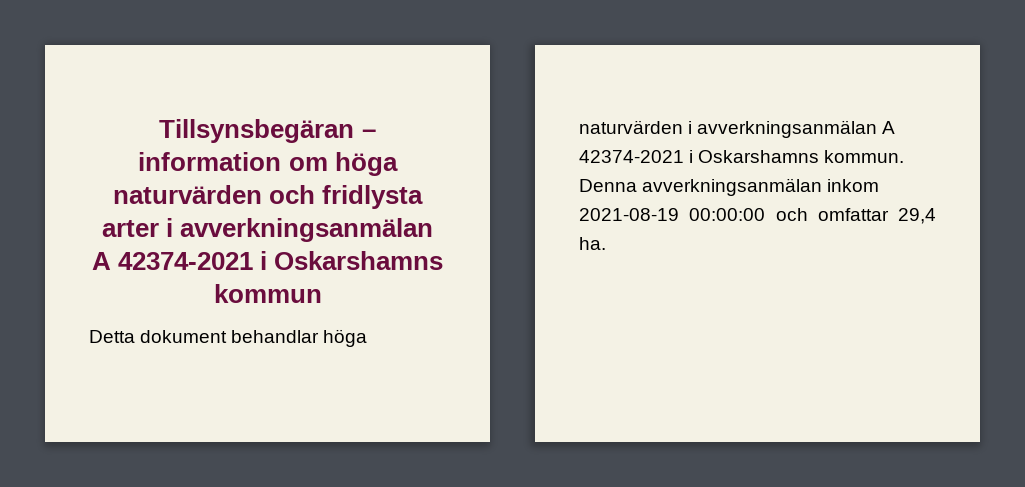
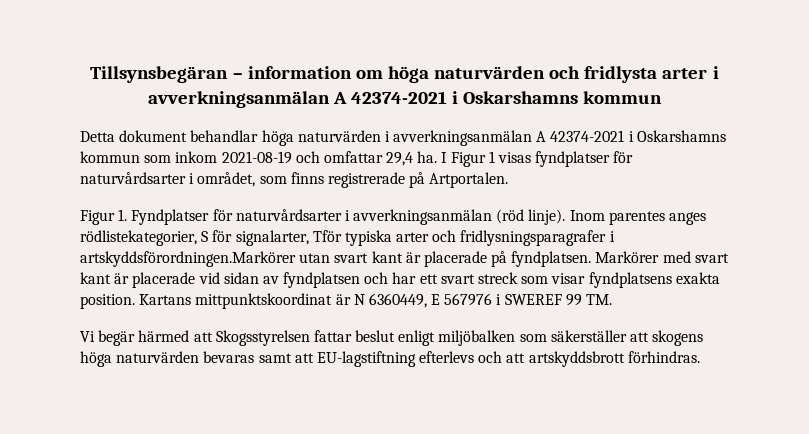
[824,150,905,163] [579,178,823,196] kommun. Denna avverkningsanmälan -> [80,151,172,163] kommun som
[689,208,766,221] 00:00:00 -> (292, 157) none
(606, 243) none -> [441,151,634,167] [80,172,509,188] [80,209,707,225] [80,230,615,246] [80,251,729,267] [80,272,720,288] [80,293,613,309] [80,330,704,346] [80,351,700,367] I Figur 1 visas fyndplatser för naturvårdsarter i området, som finns registrerade på Artportalen. // Figur 1. Fyndplatser för naturvårdsarter i avverkningsanmälan (röd linje). Inom parentes anges rödlistekategorier, S för signalarter, Tför typiska arter och fridlysningsparagrafer i artskyddsförordningen.Markörer utan svart kant är placerade på fyndplatsen. Markörer med svart kant är placerade vid sidan av fyndplatsen och har ett svart streck som visar fyndplatsens exakta position. Kartans mittpunktskoordinat är N 6360449, E 567976 i SWEREF 99 TM. // Vi begär härmed att Skogsstyrelsen fattar beslut enligt miljöbalken som säkerställer att skogens höga naturvärden bevaras samt att EU-lagstiftning efterlevs och att artskyddsbrott förhindras.

